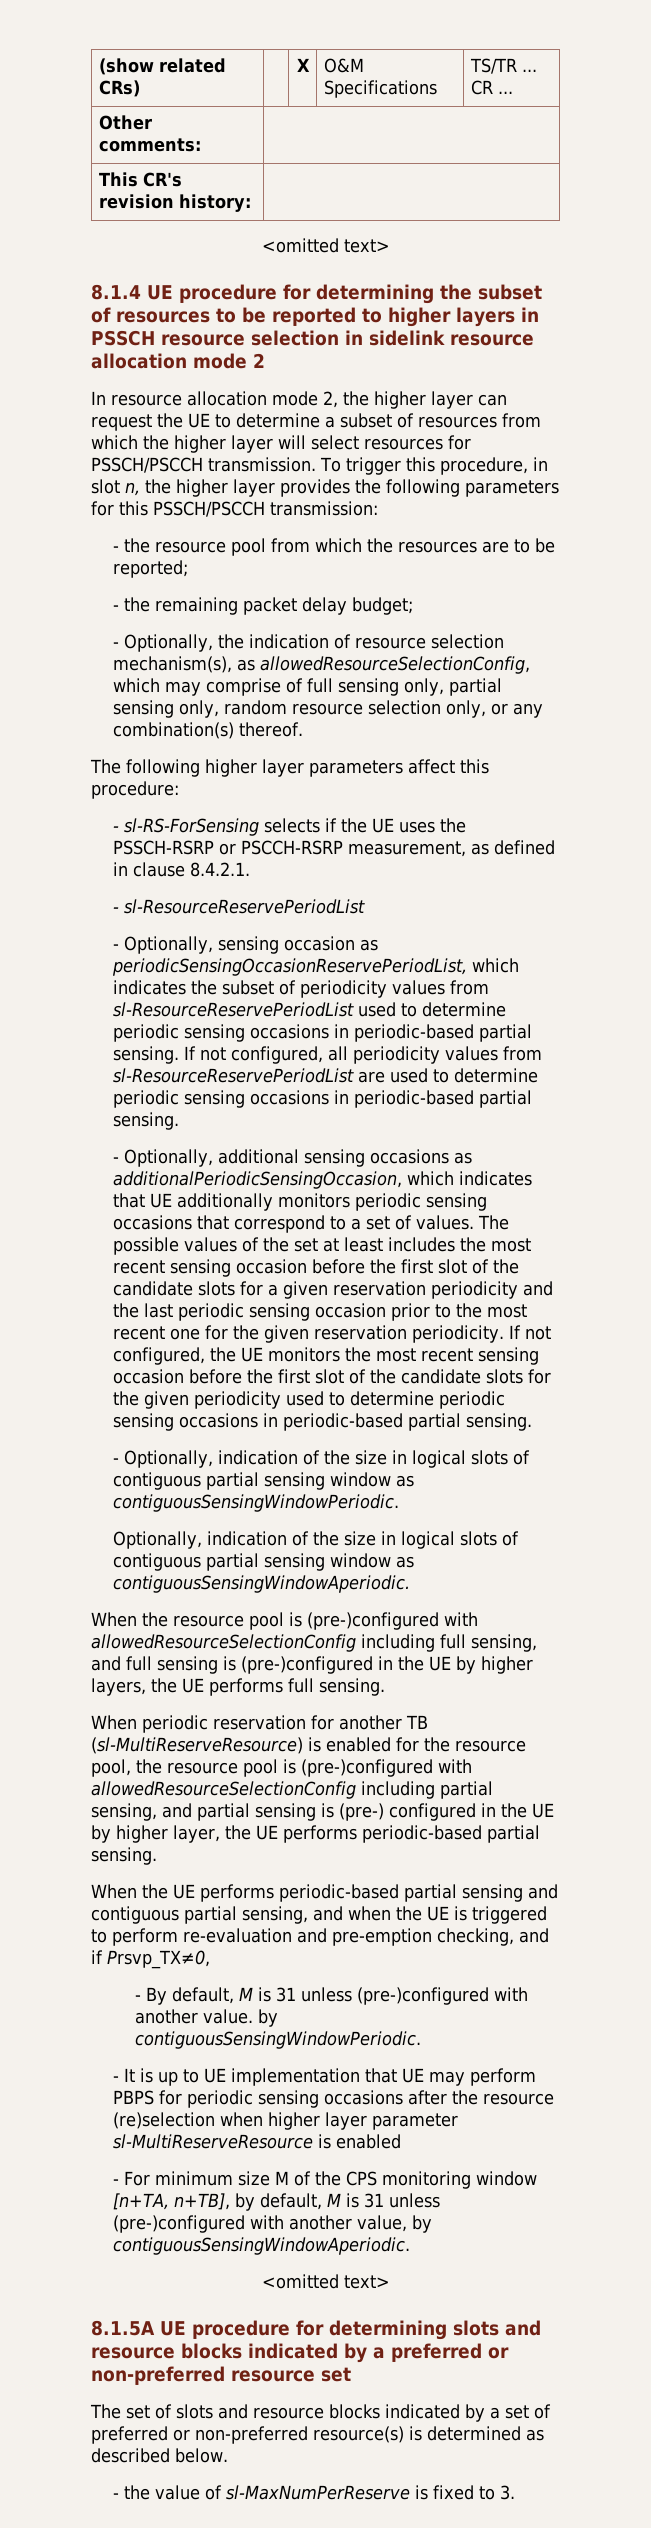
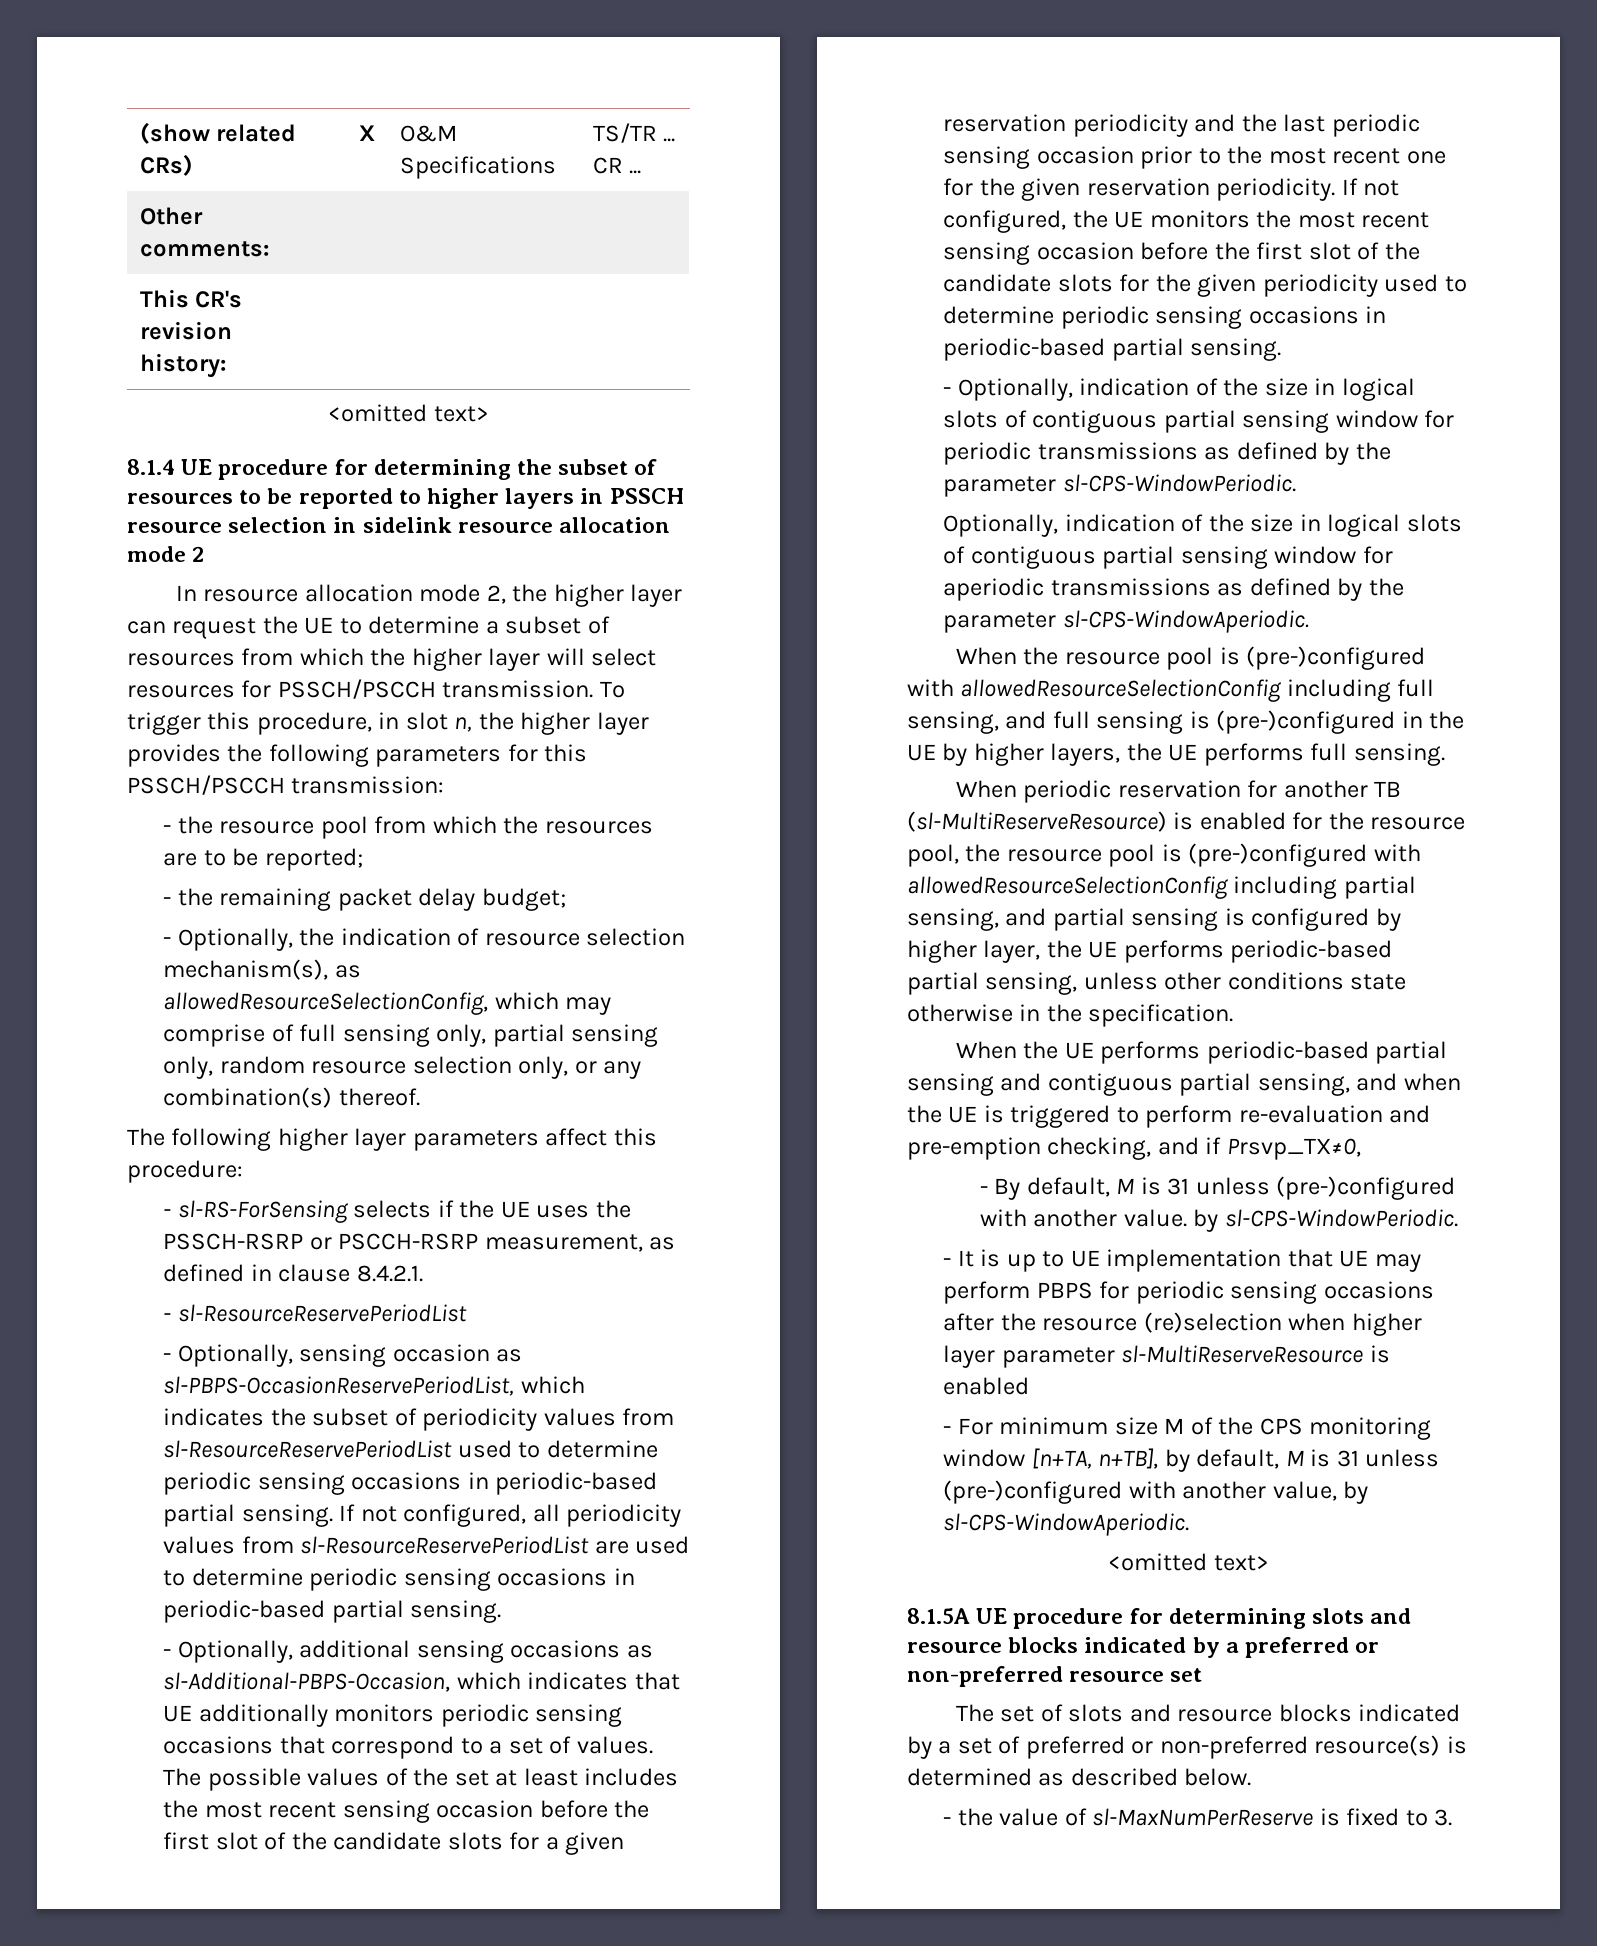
[112,958,468,976] periodicSensingOccasionReservePeriodList, -> [163,1376,515,1396] sl-PBPS-OccasionReservePeriodList,
[113,1171,403,1189] additionalPeriodicSensingOccasion, -> [163,1672,451,1692] sl-Additional-PBPS-Occasion,
[396,1475,415,1487] [113,1494,400,1512] as contiguousSensingWindowPeriodic. -> [1424,410,1455,428] [943,442,1391,465] [943,474,1296,497] for periodic transmissions as defined by the parameter sl-CPS-WindowPeriodic.
[396,1556,415,1568] [113,1575,411,1593] as contiguousSensingWindowAperiodic. -> [1362,546,1393,564] [943,578,1404,601] [943,610,1309,633] for aperiodic transmissions as defined by the parameter sl-CPS-WindowAperiodic.
[339,1803,554,1821] (pre-) configured in the UE -> [1251,908,1370,931] configured
[91,1847,157,1865] sensing. -> [985,972,1407,995] [907,1004,1234,1027] sensing, unless other conditions state otherwise in the specification.
[135,2031,422,2049] contiguousSensingWindowPeriodic. -> [1224,1209,1458,1227] sl-CPS-WindowPeriodic.
[113,2237,411,2255] contiguousSensingWindowAperiodic. -> [943,1513,1190,1536] sl-CPS-WindowAperiodic.

